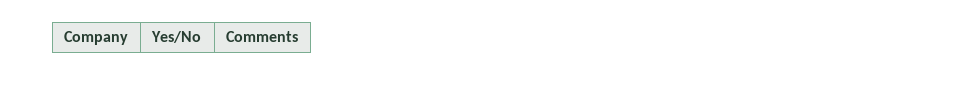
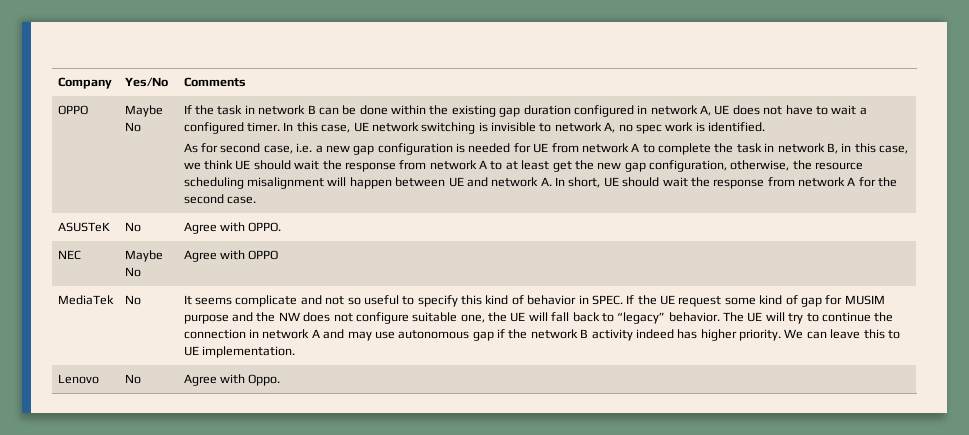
(298, 36) none -> [57,105,88,115] [124,105,163,117] [124,122,141,132] [183,105,867,117] [183,122,766,134] [183,143,909,155] [183,160,864,172] [183,177,898,189] [183,194,257,204] [57,222,110,232] [124,222,141,232] [183,222,282,234] [57,250,81,260] [124,250,163,262] [124,267,141,277] [183,250,279,262] [57,295,114,305] [124,295,141,305] [183,295,885,307] [183,312,894,324] [183,329,900,341] [183,346,296,358] [57,374,99,384] [124,374,141,384] [183,374,281,386] // OPPO | Maybe No | If the task in network B can be done within the existing gap duration configured in network A, UE does not have to wait a configured timer. In this case, UE network switching is invisible to network A, no spec work is identified. // As for second case, i.e. a new gap configuration is needed for UE from network A to complete the task in network B, in this case, we think UE should wait the response from network A to at least get the new gap configuration, otherwise, the resource scheduling misalignment will happen between UE and network A. In short, UE should wait the response from network A for the second case. // ASUSTeK | No | Agree with OPPO. // NEC | Maybe No | Agree with OPPO // MediaTek | No | It seems complicate and not so useful to specify this kind of behavior in SPEC. If the UE request some kind of gap for MUSIM purpose and the NW does not configure suitable one, the UE will fall back to “legacy” behavior. The UE will try to continue the connection in network A and may use autonomous gap if the network B activity indeed has higher priority. We can leave this to UE implementation. // Lenovo | No | Agree with Oppo.

